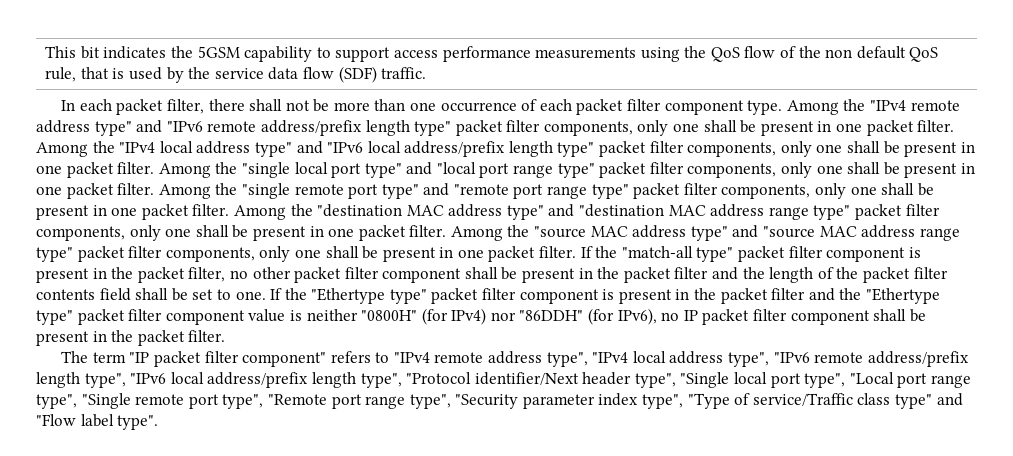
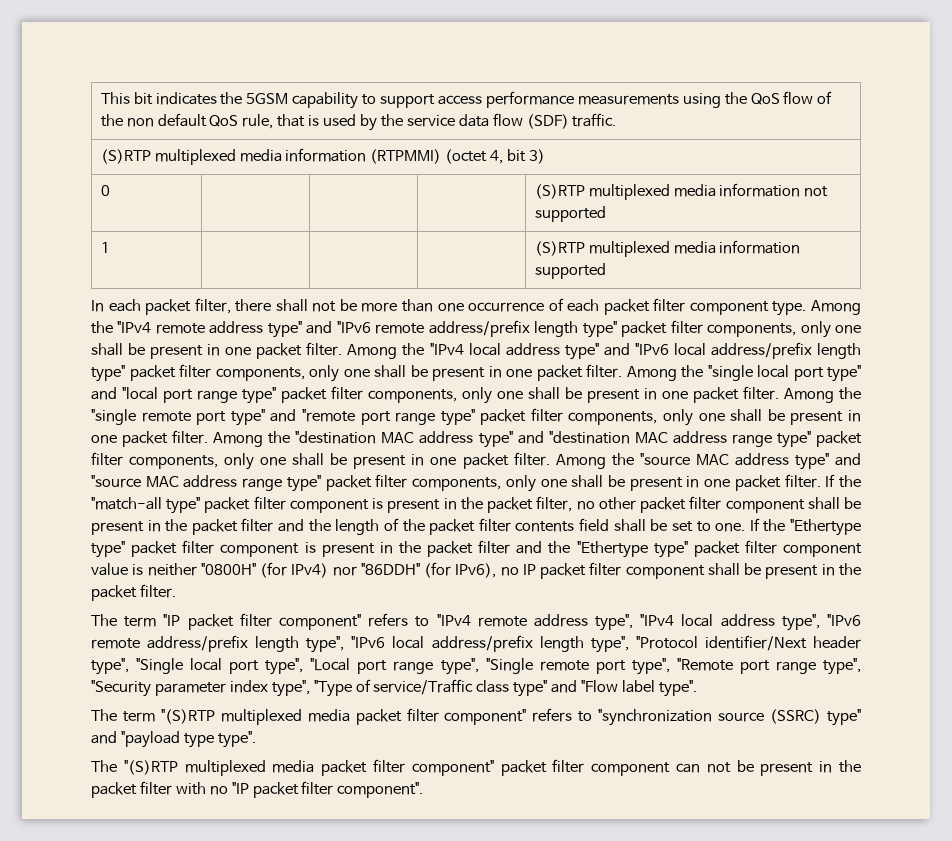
(427, 73) none -> [100,148,545,165] [100,185,110,196] [534,183,829,200] [534,206,606,222] [100,242,110,253] [534,240,801,257] [534,263,606,279] // (S)RTP multiplexed media information (RTPMMI) (octet 4, bit 3) // 0 | | | | (S)RTP multiplexed media information not supported // 1 | | | | (S)RTP multiplexed media information supported
(159, 422) none -> [91,708,861,726] [91,731,256,748] [91,759,861,776] [91,781,424,798] // The term "(S)RTP multiplexed media packet filter component" refers to "synchronization source (SSRC) type" and "payload type type". // The "(S)RTP multiplexed media packet filter component" packet filter component can not be present in the packet filter with no "IP packet filter component".

